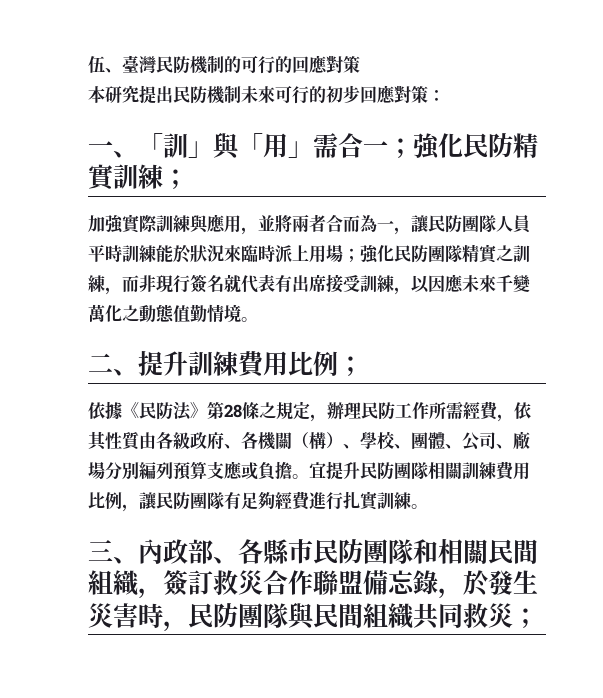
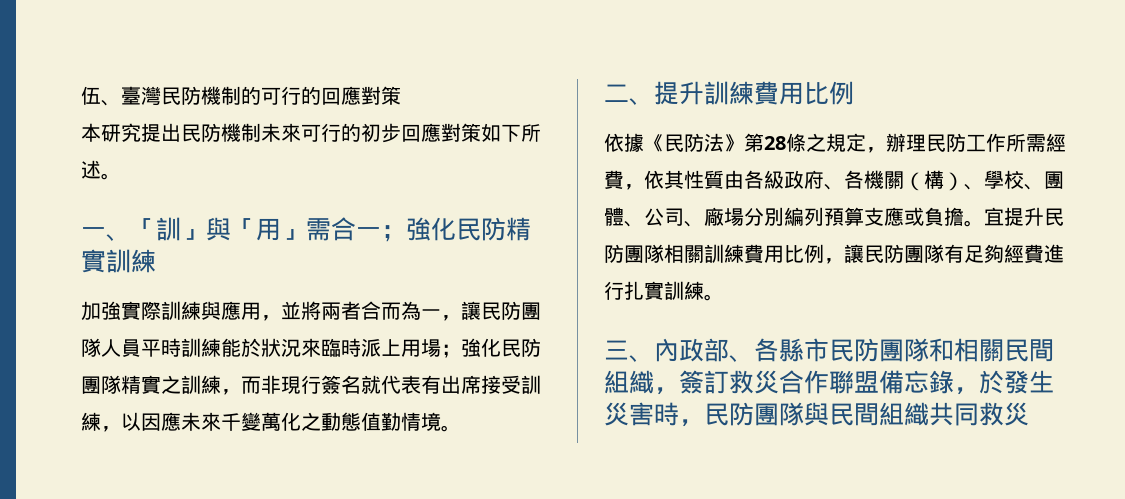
[428,90,445,101] ： -> [481,123,541,142] [81,160,121,180] 如下所述。
[163,169,188,189] ； -> (156, 261) none
[338,356,363,376] ； -> (854, 93) none
[513,608,538,628] ； -> (1029, 414) none

